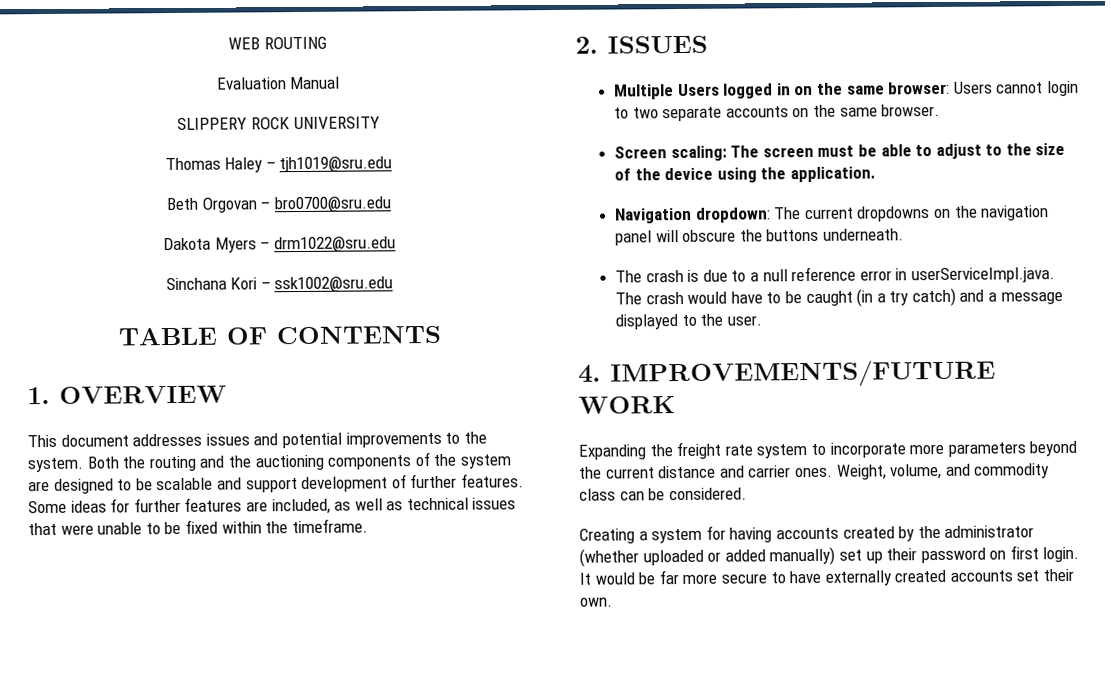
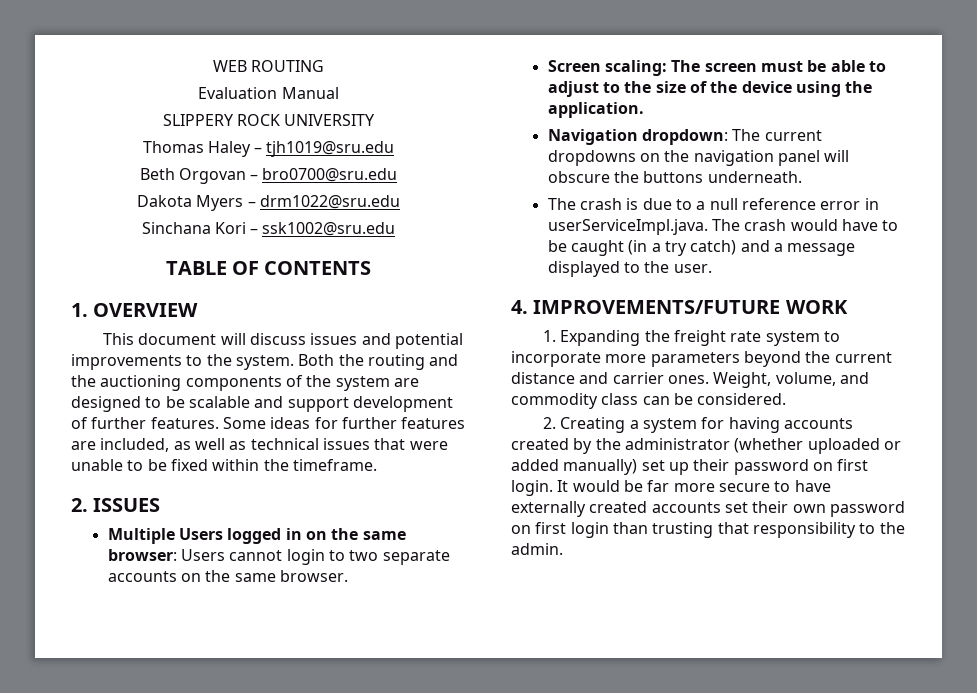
[132,433,203,447] addresses -> [220,333,307,345] will discuss
(676, 405) none -> [543,330,557,342] 1.
(747, 494) none -> [543,417,557,429] 2.
[580,597,613,607] own. -> [792,501,905,517] [511,522,905,538] [511,543,563,555] own password on first login than trusting that responsibility to the admin.

